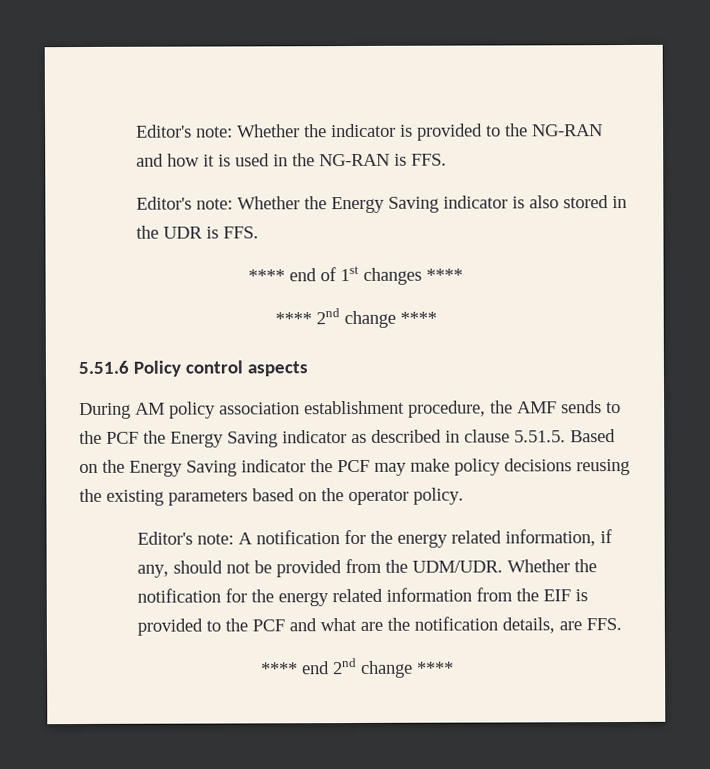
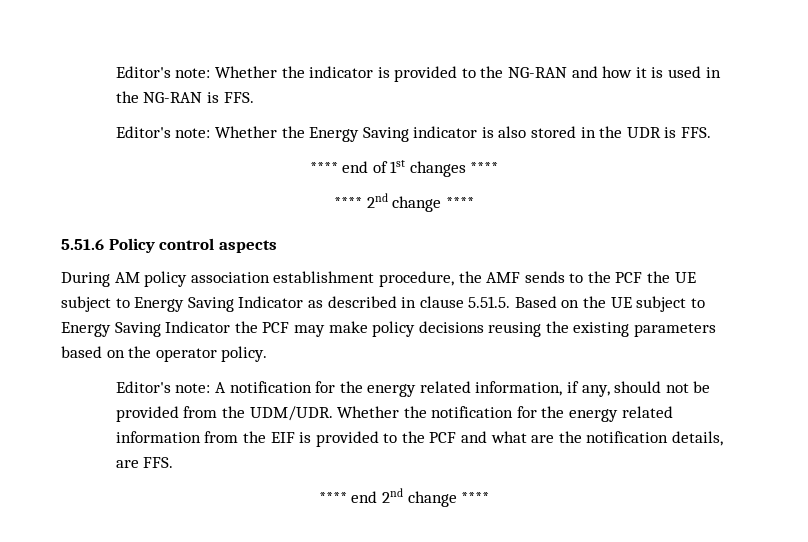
[170,430,347,448] Energy Saving indicator -> [674,272,696,283] [61,296,304,312] UE subject to Energy Saving Indicator
[129,459,306,477] Energy Saving indicator -> [610,296,705,312] [61,321,231,337] UE subject to Energy Saving Indicator

